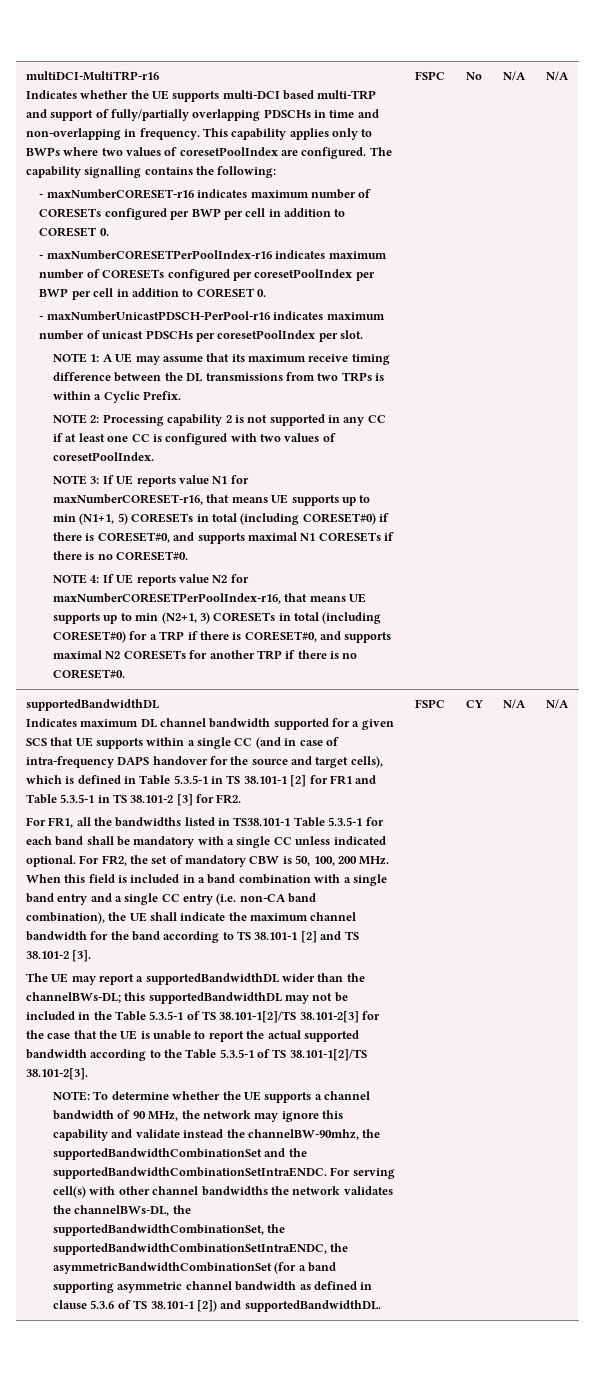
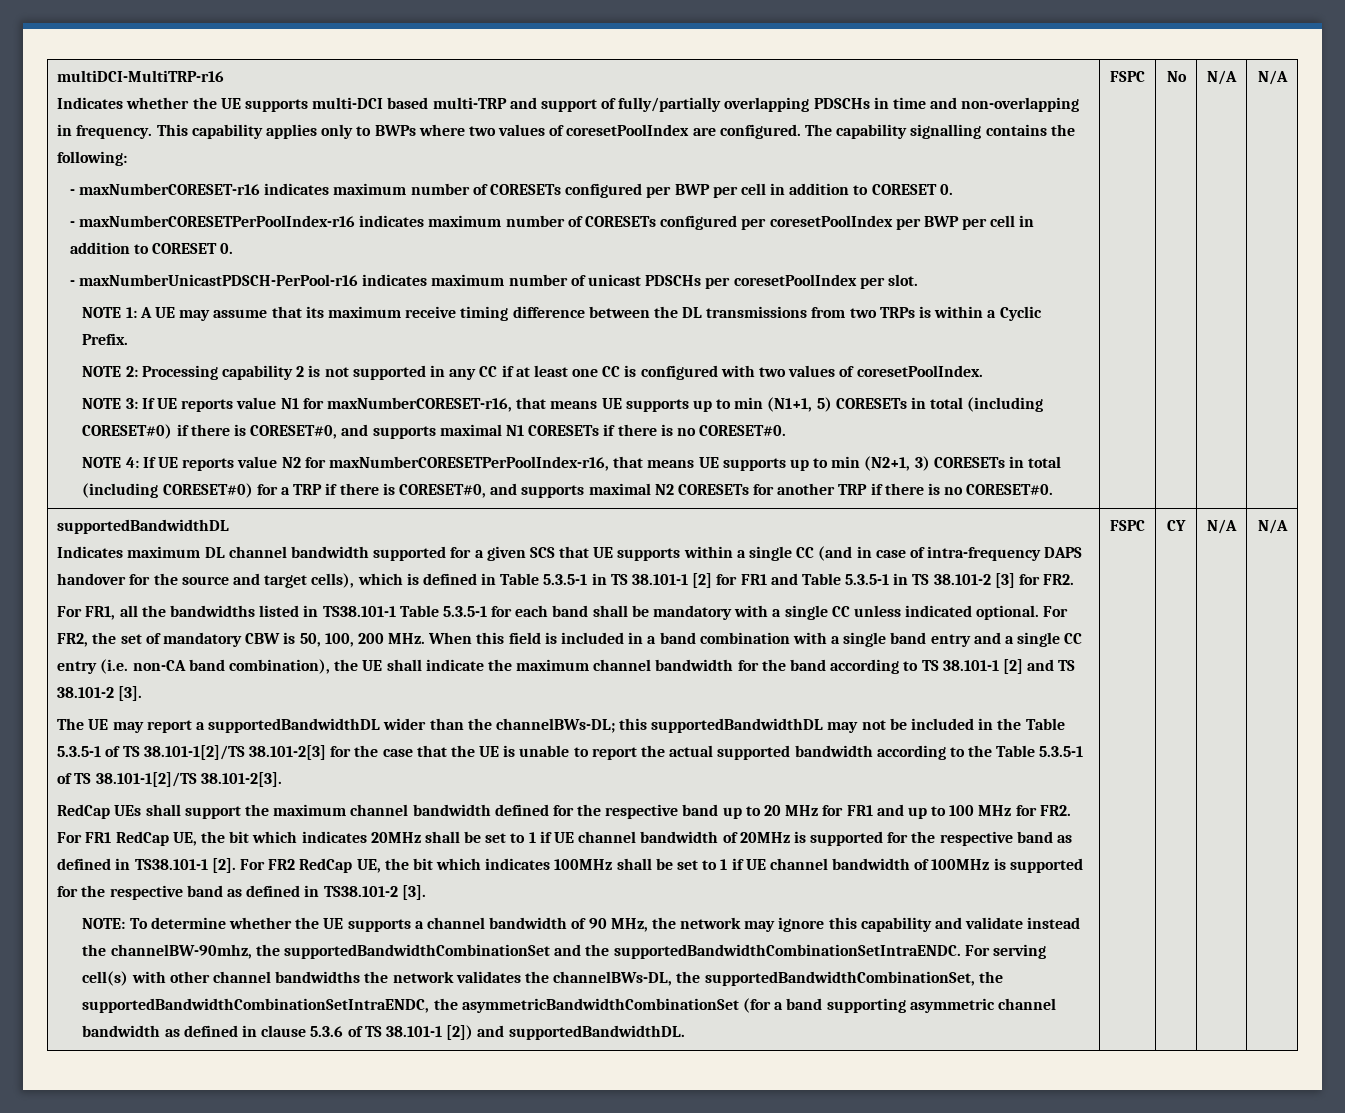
(88, 1074) none -> [57,804,1071,819] [57,831,1073,846] [57,858,1083,873] [57,885,426,900] // RedCap UEs shall support the maximum channel bandwidth defined for the respective band up to 20 MHz for FR1 and up to 100 MHz for FR2. For FR1 RedCap UE, the bit which indicates 20MHz shall be set to 1 if UE channel bandwidth of 20MHz is supported for the respective band as defined in TS38.101-1 [2]. For FR2 RedCap UE, the bit which indicates 100MHz shall be set to 1 if UE channel bandwidth of 100MHz is supported for the respective band as defined in TS38.101-2 [3].

